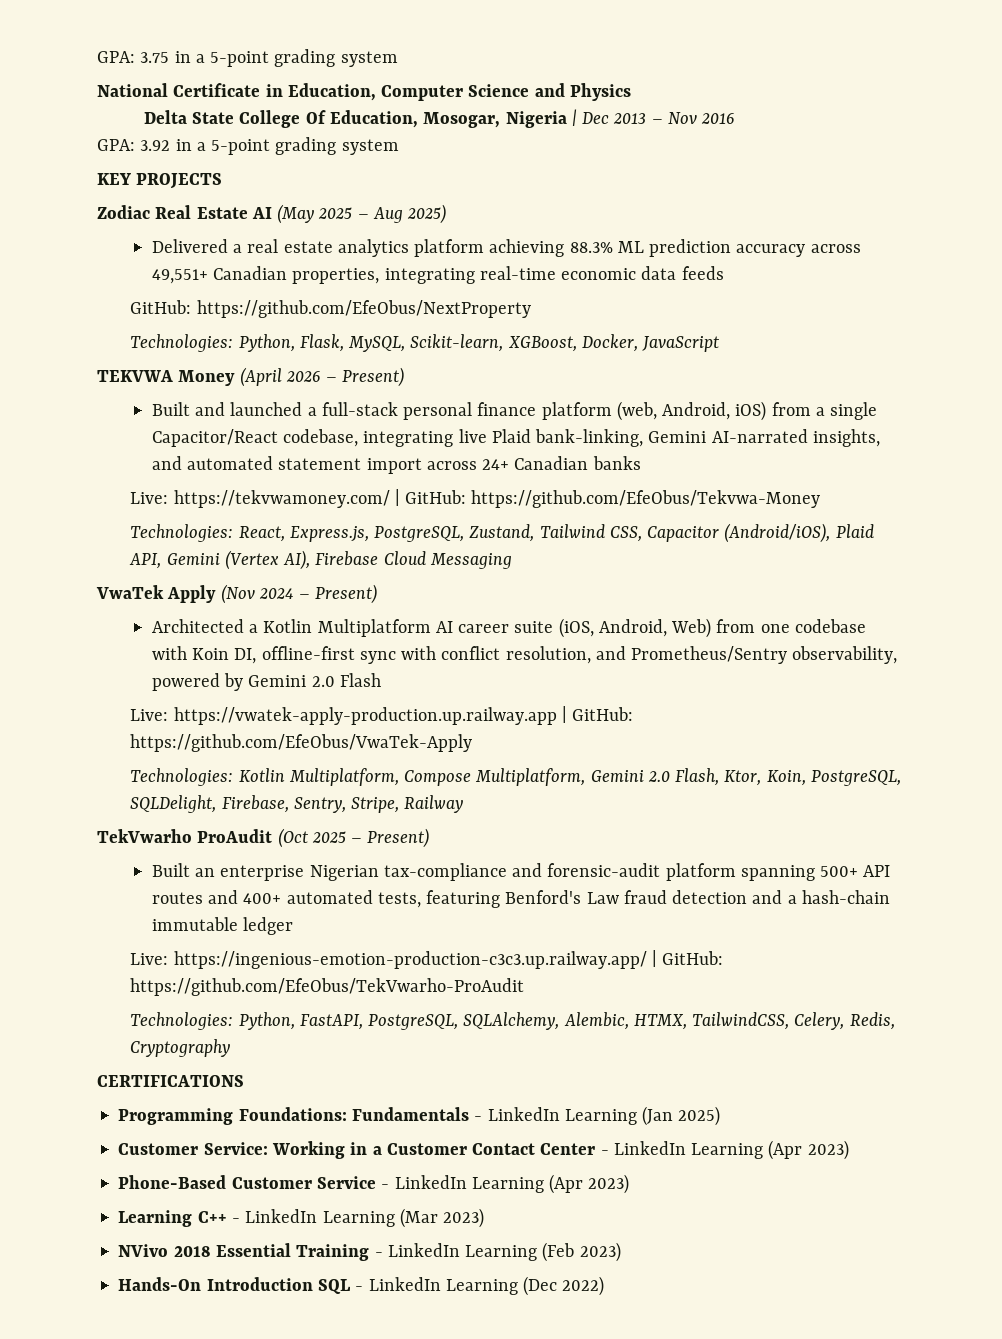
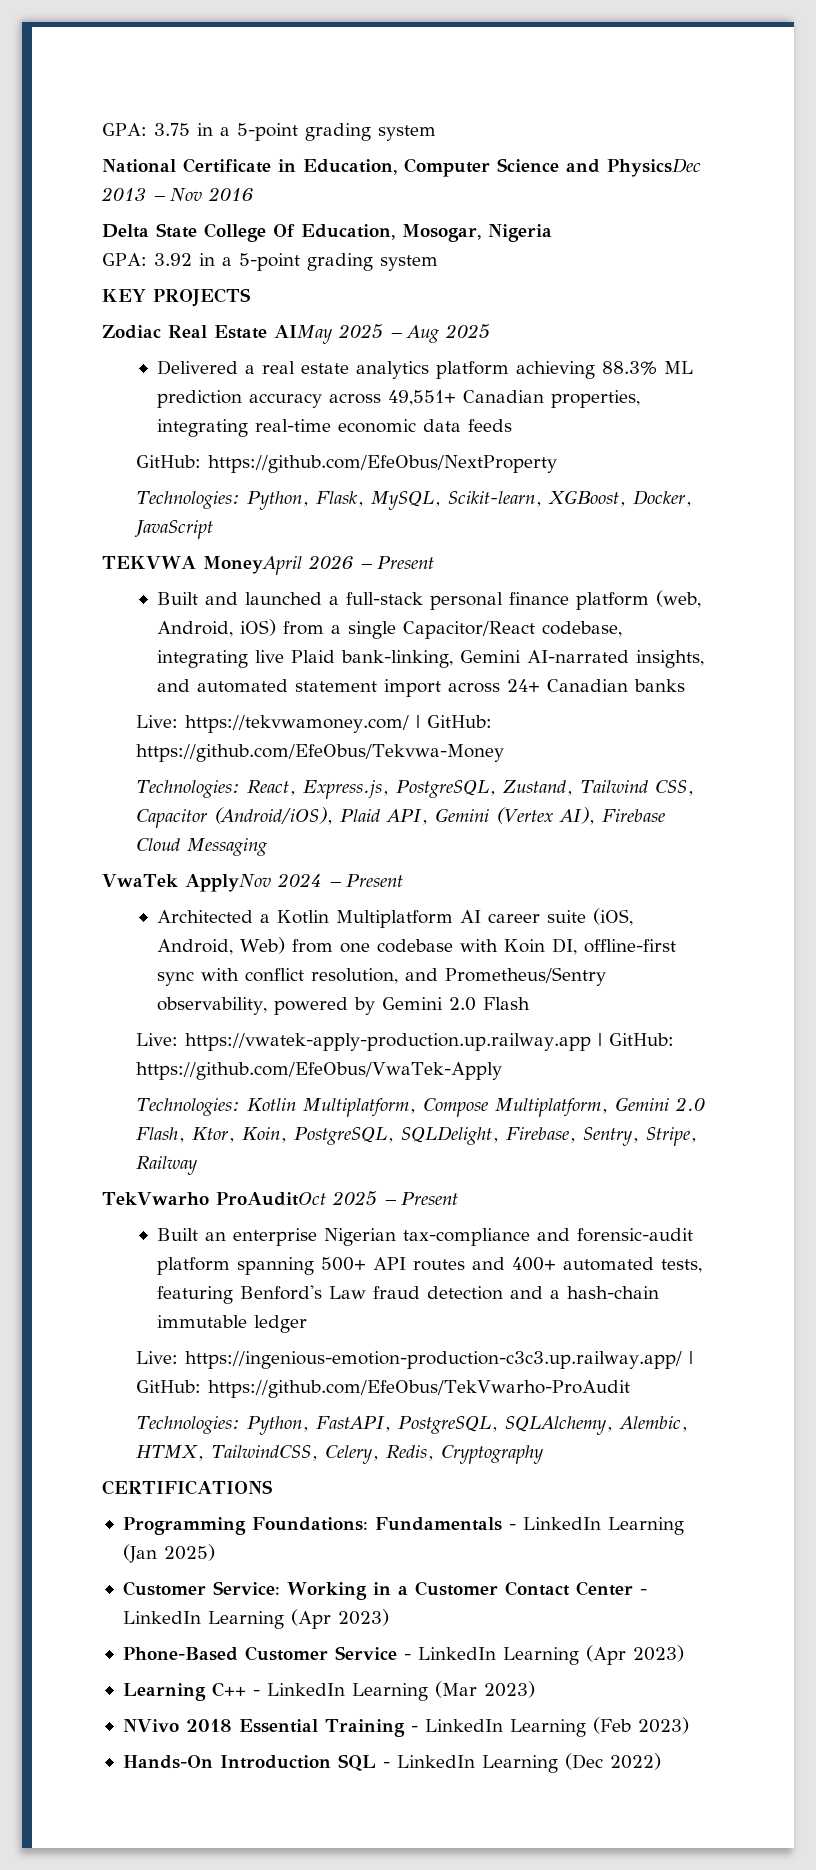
[569,83,631,101] Physics -> [607,158,701,177] [101,187,253,201] PhysicsDec 2013 – Nov 2016
[571,109,736,126] | Dec 2013 – Nov 2016 -> (552, 233) none
[251,204,315,224] AI (May -> [274,325,333,344] AIMay
[407,204,447,224] 2025) -> [445,324,490,339] 2025
[178,367,282,387] Money (April -> [202,556,302,575] MoneyApril
[342,367,405,387] Present) -> [376,556,434,569] Present
[167,584,255,604] Apply (Nov -> [184,874,271,892] ApplyNov
[315,584,378,604] Present) -> [345,874,403,887] Present
[197,828,430,848] ProAudit (Oct 2025 – Present) -> [215,1191,458,1206] ProAuditOct 2025 – Present

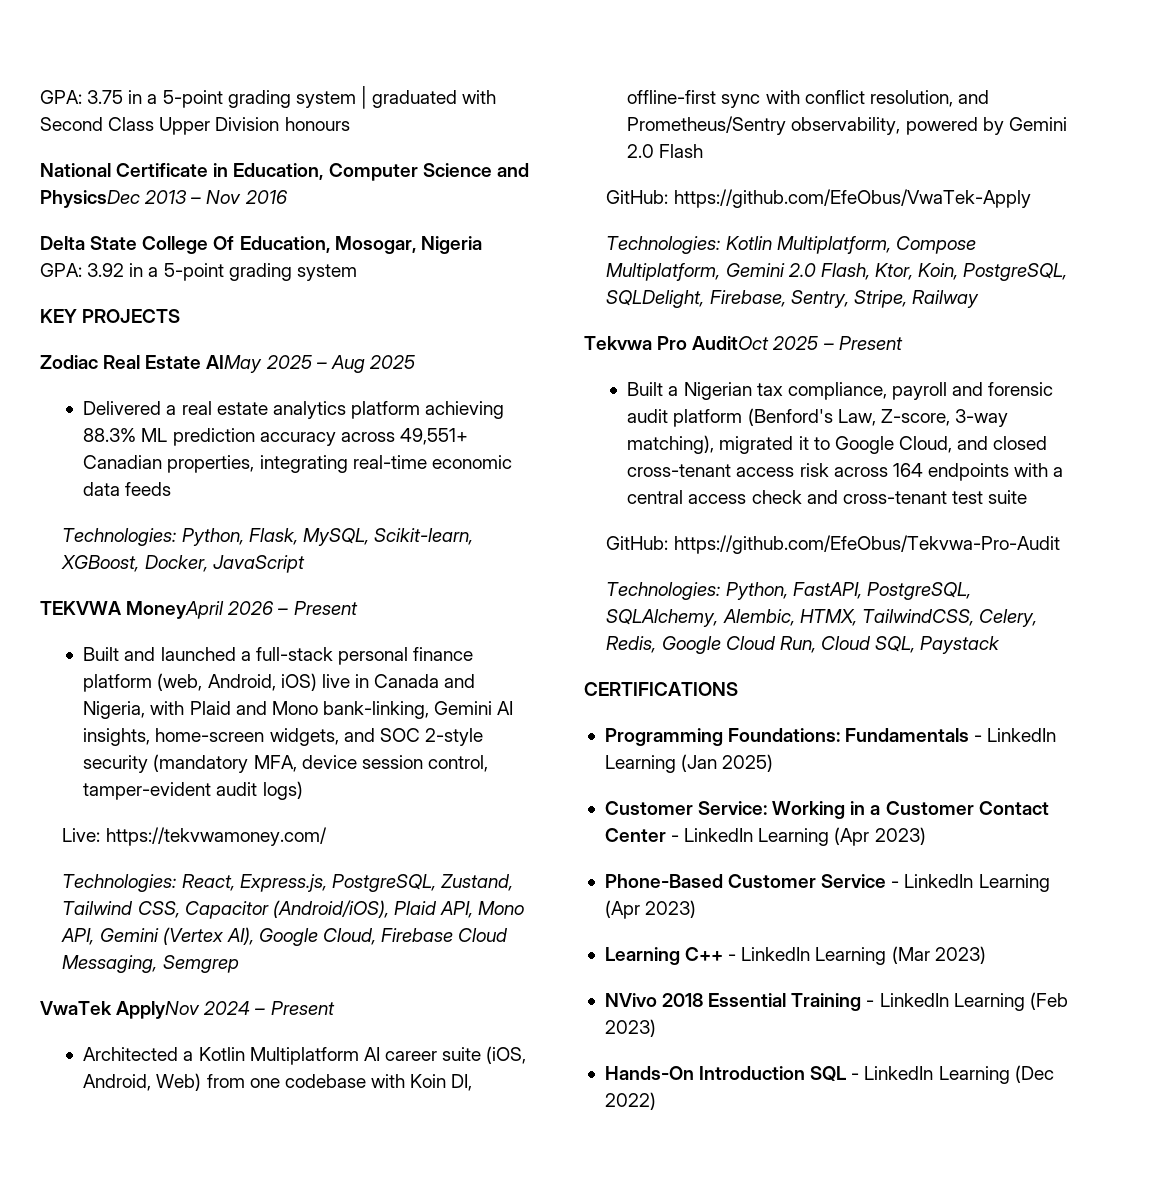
(436, 133) none -> [360,86,497,109] [40,117,350,135] | graduated with Second Class Upper Division honours
[135,455,557,473] // GitHub: https://github.com/EfeObus/NextProperty -> (172, 489) none
[282,621,622,639] [156,650,704,668] [156,679,685,697] from a single Capacitor/React codebase, integrating live Plaid bank-linking, Gemini AI-narrated insights, and automated statement import across 24+ Canadian banks -> [321,674,476,688] [83,701,514,719] [83,728,483,746] [83,754,488,773] [83,781,303,800] live in Canada and Nigeria, with Plaid and Mono bank-linking, Gemini AI insights, home-screen widgets, and SOC 2-style security (mandatory MFA, device session control, tamper-evident audit logs)
[415,715,492,728] [135,744,504,762] | GitHub: https://github.com/EfeObus/Tekvwa-Money -> (327, 836) none
(428, 817) none -> [478,901,525,915] [61,928,95,945] Mono API,
[601,809,665,822] [135,838,268,856] Firebase Cloud Messaging -> [258,928,509,946] [62,955,239,973] Google Cloud, Firebase Cloud Messaging, Semgrep
[135,1033,602,1051] Live: https://vwatek-apply-production.up.railway.app | -> (704, 151) none
[102,1192,326,1206] TekVwarho ProAuditOct -> [584,336,770,350] Tekvwa Pro AuditOct
[204,1228,693,1246] [156,1257,702,1275] [156,1285,659,1304] [156,1315,307,1333] [135,1351,693,1369] [135,1380,630,1398] an enterprise Nigerian tax-compliance and forensic-audit platform spanning 500+ API routes and 400+ automated tests, featuring Benford's Law fraud detection and a hash-chain immutable ledger // Live: https://ingenious-emotion-production-c3c3.up.railway.app/ | GitHub: https://github.com/EfeObus/TekVwarho-ProAudit -> [668,382,1054,400] [627,408,1008,427] [627,435,1048,454] [627,463,1064,481] [627,490,1028,504] [606,535,1060,554] a Nigerian tax compliance, payroll and forensic audit platform (Benford's Law, Z-score, 3-way matching), migrated it to Google Cloud, and closed cross-tenant access risk across 164 endpoints with a central access check and cross-tenant test suite // GitHub: https://github.com/EfeObus/Tekvwa-Pro-Audit
[440,1445,544,1464] Cryptography -> [661,636,1001,654] Google Cloud Run, Cloud SQL, Paystack

